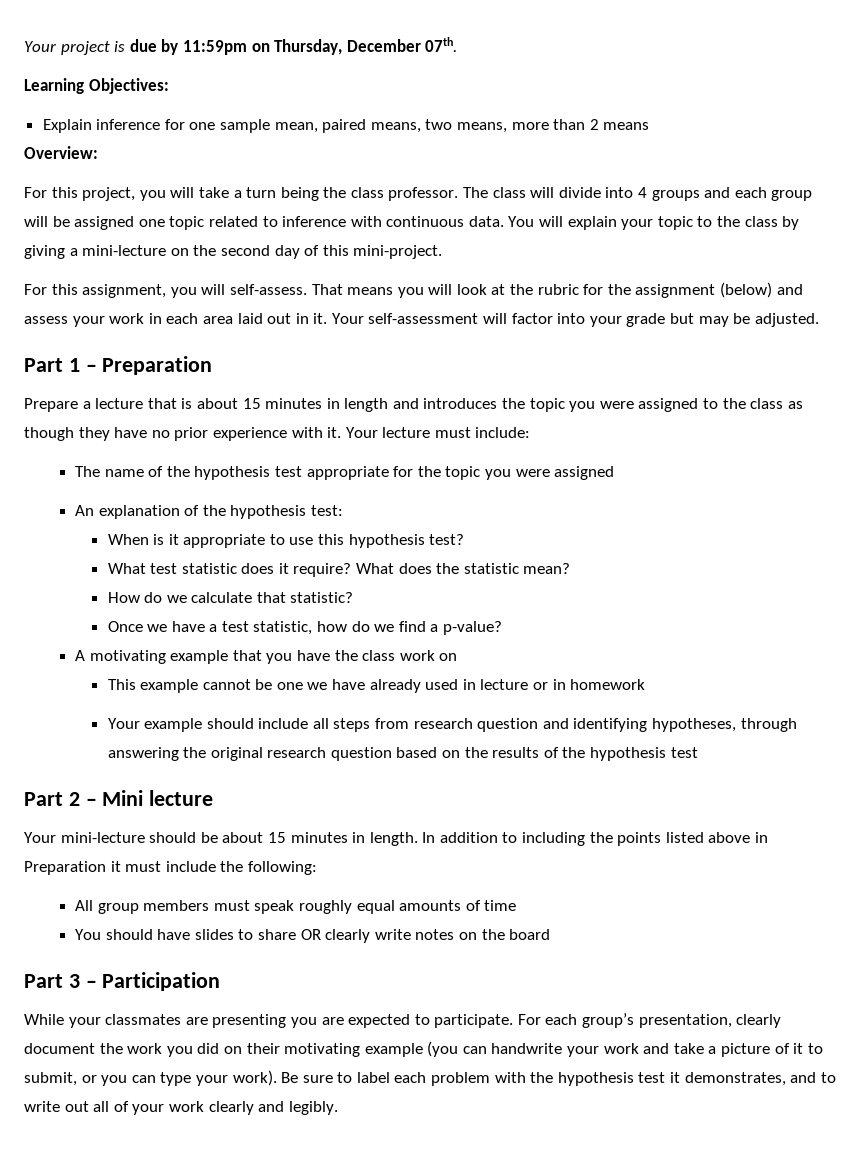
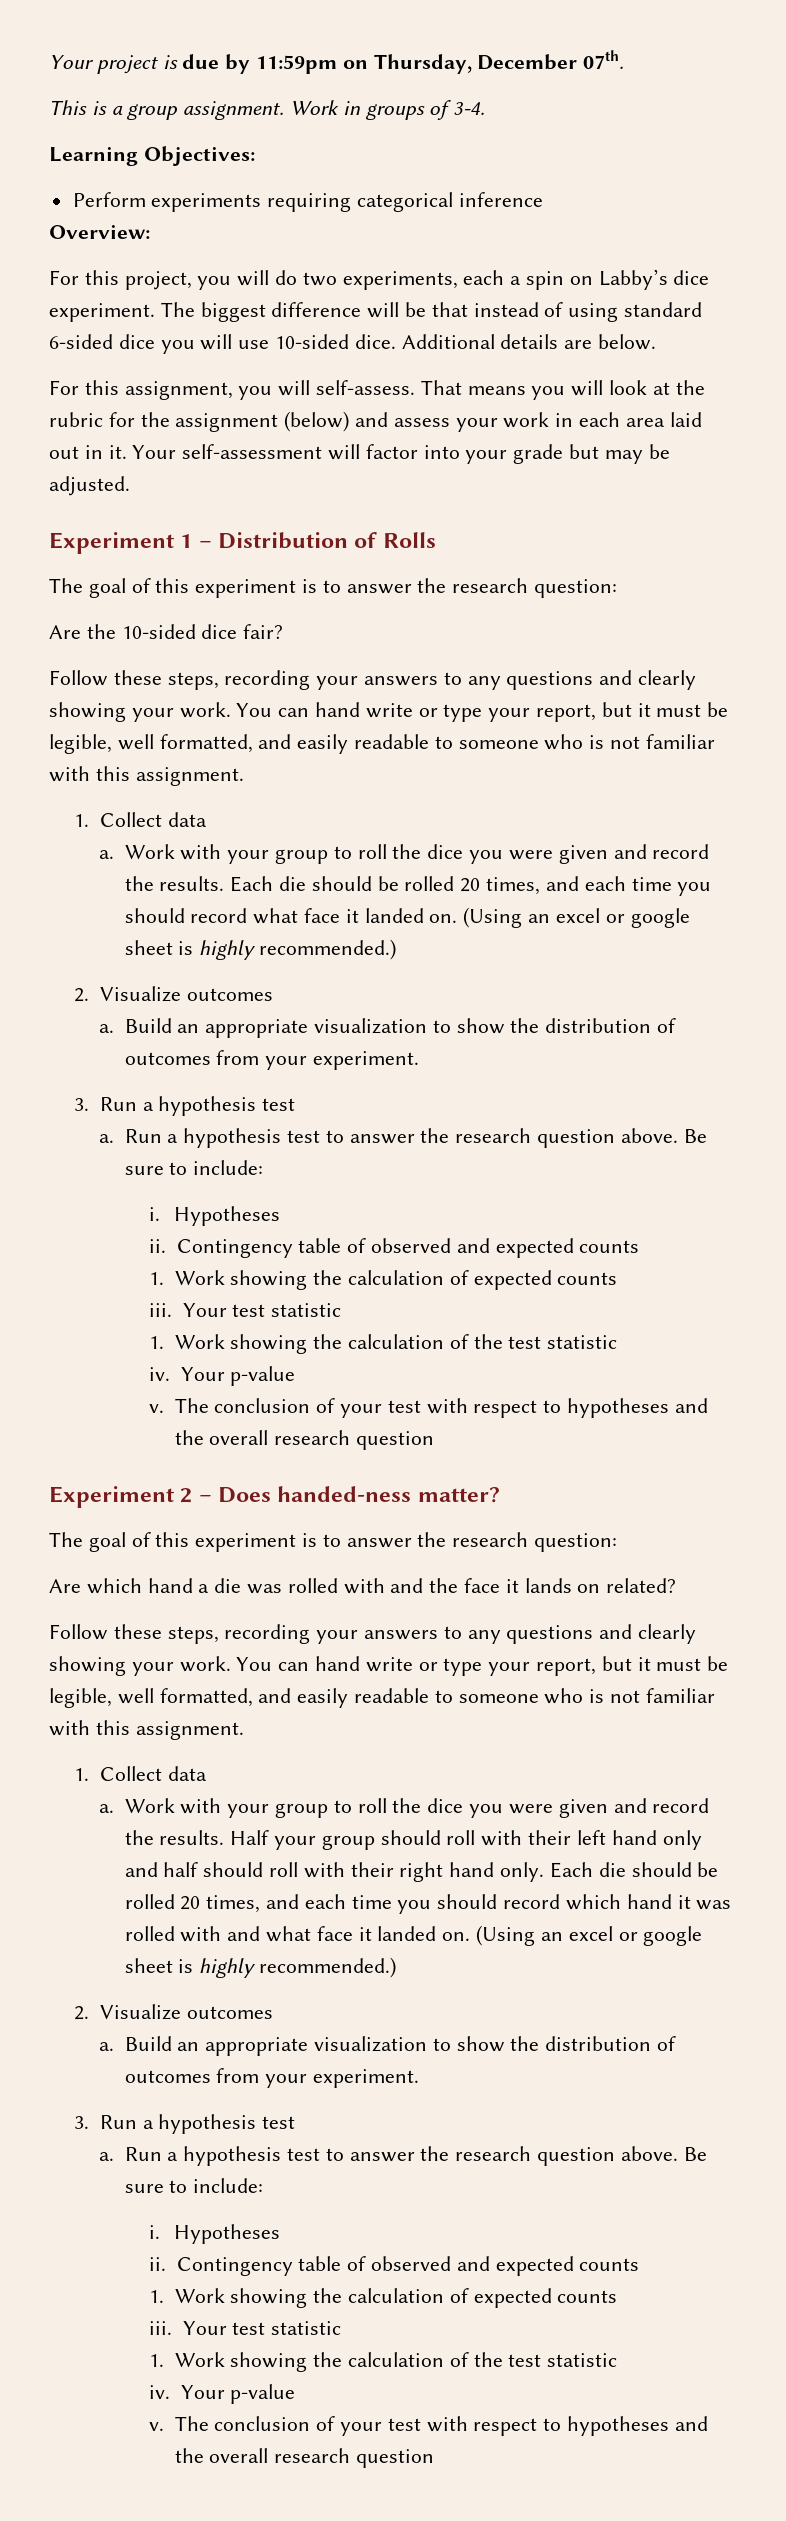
[24,78,169,94] [42,119,650,133] Learning Objectives: // Explain inference for one sample mean, paired means, two means, more than 2 means -> [49,100,486,120] [49,146,255,166] [72,192,543,212] This is a group assignment. Work in groups of 3-4. // Learning Objectives: // Perform experiments requiring categorical inference
[198,187,813,201] [24,216,800,230] [24,245,443,259] take a turn being the class professor. The class will divide into 4 groups and each group will be assigned one topic related to inference with continuous data. You will explain your topic to the class by giving a mini-lecture on the second day of this mini-project. -> [275,269,710,290] [49,302,703,322] [49,334,657,354] do two experiments, each a spin on Labby’s dice experiment. The biggest difference will be that instead of using standard 6-sided dice you will use 10-sided dice. Additional details are below.
[24,358,63,372] Part -> [49,532,174,554] Experiment
[102,356,213,375] [24,398,803,412] [24,427,531,441] [75,466,615,480] [75,505,344,519] [107,534,465,548] [107,563,571,577] [107,592,354,603] [107,621,502,635] [75,650,458,664] [107,679,646,693] [107,718,797,732] [107,747,698,761] [24,790,214,806] [24,832,769,846] [24,861,317,875] [75,900,517,914] [75,929,551,943] [24,972,221,991] [24,1013,782,1028] [24,1041,823,1057] [24,1070,836,1086] [24,1101,338,1115] Preparation // Prepare a lecture that is about 15 minutes in length and introduces the topic you were assigned to the class as though they have no prior experience with it. Your lecture must include: // The name of the hypothesis test appropriate for the topic you were assigned // An explanation of the hypothesis test: // When is it appropriate to use this hypothesis test? // What test statistic does it require? What does the statistic mean? // How do we calculate that statistic? // Once we have a test statistic, how do we find a p-value? // A motivating example that you have the class work on // This example cannot be one we have already used in lecture or in homework // Your example should include all steps from research question and identifying hypotheses, through answering the original research question based on the results of the hypothesis test // Part 2 – Mini lecture // Your mini-lecture should be about 15 minutes in length. In addition to including the points listed above in Preparation it must include the following: // All group members must speak roughly equal amounts of time // You should have slides to share OR clearly write notes on the board // Part 3 – Participation // While your classmates are presenting you are expected to participate. For each group’s presentation, clearly document the work you did on their motivating example (you can handwrite your work and take a picture of it to submit, or you can type your work). Be sure to label each problem with the hypothesis test it demonstrates, and to write out all of your work clearly and legibly. -> [218,532,436,549] [49,578,618,598] [49,624,284,639] [49,670,697,690] [49,702,729,722] [49,734,715,754] [49,766,244,786] [73,812,207,827] [98,844,710,864] [124,876,712,896] [124,907,690,928] [124,939,397,960] [73,986,273,1002] [98,1018,677,1038] [124,1050,420,1070] [73,1096,296,1116] [98,1128,707,1148] [124,1160,264,1175] [148,1206,280,1226] [148,1238,640,1258] [148,1270,618,1290] [148,1303,342,1317] [148,1334,618,1354] [148,1366,296,1386] [148,1398,708,1418] [174,1430,434,1450] [49,1486,500,1508] [49,1532,618,1552] [49,1578,677,1594] [49,1624,697,1644] [49,1656,729,1676] [49,1688,715,1708] [49,1720,244,1740] [73,1766,207,1781] [98,1798,710,1818] [124,1830,702,1850] [124,1862,719,1882] [124,1894,732,1914] [124,1925,703,1946] [124,1957,397,1978] [73,2004,273,2020] [98,2036,677,2056] [124,2068,420,2088] [73,2114,296,2134] [98,2146,707,2166] [124,2178,264,2193] [148,2224,280,2244] [148,2256,640,2276] [148,2288,618,2308] [148,2321,342,2335] [148,2352,618,2372] [148,2384,296,2404] [148,2416,708,2436] [174,2448,434,2468] Distribution of Rolls // The goal of this experiment is to answer the research question: // Are the 10-sided dice fair? // Follow these steps, recording your answers to any questions and clearly showing your work. You can hand write or type your report, but it must be legible, well formatted, and easily readable to someone who is not familiar with this assignment. // 1. Collect data // a. Work with your group to roll the dice you were given and record the results. Each die should be rolled 20 times, and each time you should record what face it landed on. (Using an excel or google sheet is highly recommended.) // 2. Visualize outcomes // a. Build an appropriate visualization to show the distribution of outcomes from your experiment. // 3. Run a hypothesis test // a. Run a hypothesis test to answer the research question above. Be sure to include: // i. Hypotheses // ii. Contingency table of observed and expected counts // 1. Work showing the calculation of expected counts // iii. Your test statistic // 1. Work showing the calculation of the test statistic // iv. Your p-value // v. The conclusion of your test with respect to hypotheses and the overall research question // Experiment 2 – Does handed-ness matter? // The goal of this experiment is to answer the research question: // Are which hand a die was rolled with and the face it lands on related? // Follow these steps, recording your answers to any questions and clearly showing your work. You can hand write or type your report, but it must be legible, well formatted, and easily readable to someone who is not familiar with this assignment. // 1. Collect data // a. Work with your group to roll the dice you were given and record the results. Half your group should roll with their left hand only and half should roll with their right hand only. Each die should be rolled 20 times, and each time you should record which hand it was rolled with and what face it landed on. (Using an excel or google sheet is highly recommended.) // 2. Visualize outcomes // a. Build an appropriate visualization to show the distribution of outcomes from your experiment. // 3. Run a hypothesis test // a. Run a hypothesis test to answer the research question above. Be sure to include: // i. Hypotheses // ii. Contingency table of observed and expected counts // 1. Work showing the calculation of expected counts // iii. Your test statistic // 1. Work showing the calculation of the test statistic // iv. Your p-value // v. The conclusion of your test with respect to hypotheses and the overall research question

